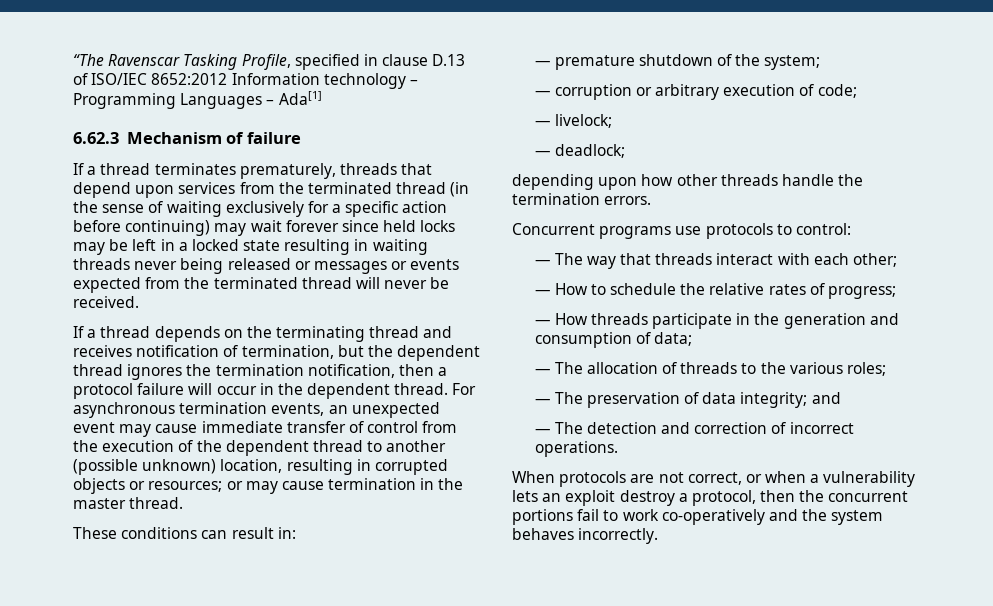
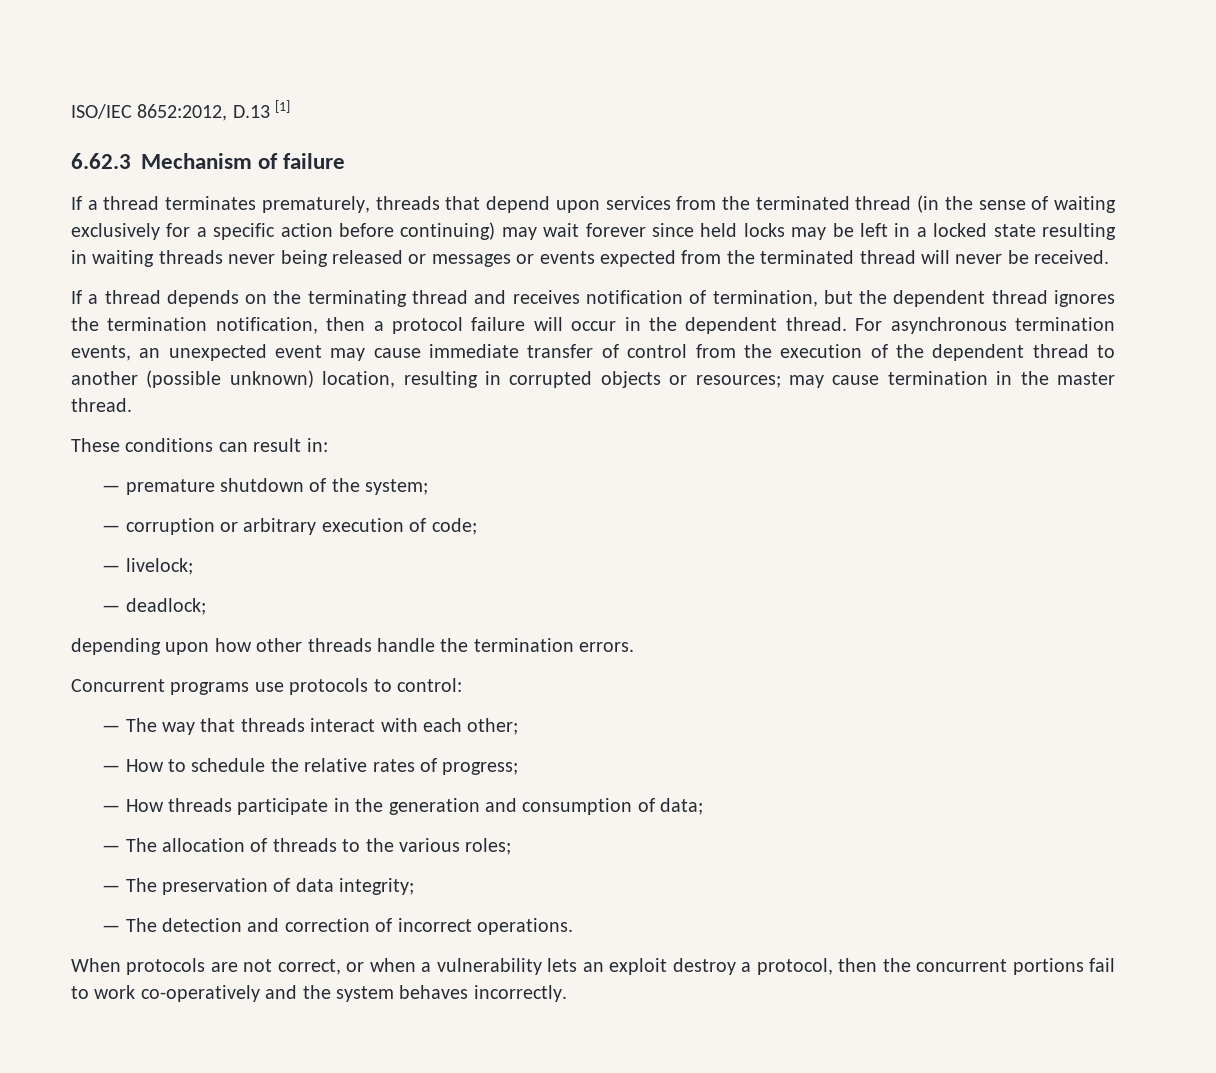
[73,54,466,70] [73,73,418,89] [73,91,322,109] “The Ravenscar Tasking Profile, specified in clause D.13 of ISO/IEC 8652:2012 Information technology – Programming Languages – Ada[1] -> [71,100,291,121] ISO/IEC 8652:2012, D.13 [1]
[226,481,243,490] or -> (781, 381) none
[811,392,841,404] and -> (415, 886) none

